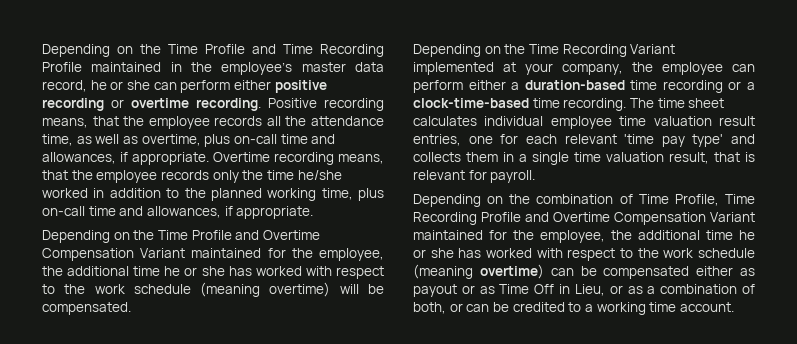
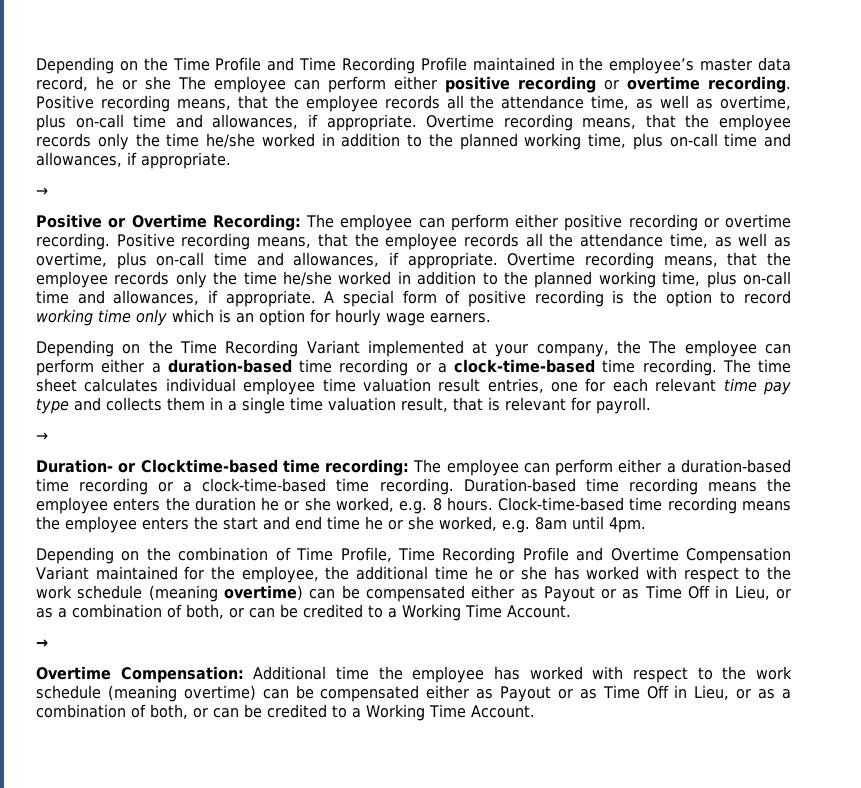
(150, 85) none -> [178,76,286,93] The employee
[42,230,320,243] [42,248,384,261] [42,266,384,279] [42,282,384,297] [42,302,131,315] Depending on the Time Profile and Overtime Compensation Variant maintained for the employee, the additional time he or she has worked with respect to the work schedule (meaning overtime) will be compensated. -> [36,187,48,196] [36,214,791,231] [36,233,791,250] [36,252,791,269] [36,271,791,288] [36,290,791,307] [36,309,491,326] → // Positive or Overtime Recording: The employee can perform either positive recording or overtime recording. Positive recording means, that the employee records all the attendance time, as well as overtime, plus on-call time and allowances, if appropriate. Overtime recording means, that the employee records only the time he/she worked in addition to the planned working time, plus on-call time and allowances, if appropriate. A special form of positive recording is the option to record working time only which is an option for hourly wage earners.
(653, 67) none -> [648,340,677,354] The
[624,134,724,147] 'time pay type' -> [723,378,791,395] [36,398,69,414] time pay type
(536, 176) none -> [36,432,48,441] [36,459,791,476] [36,478,791,495] [36,497,792,514] [36,516,646,533] // → // Duration- or Clocktime-based time recording: The employee can perform either a duration-based time recording or a clock-time-based time recording. Duration-based time recording means the employee enters the duration he or she worked, e.g. 8 hours. Clock-time-based time recording means the employee enters the start and end time he or she worked, e.g. 8am until 4pm.
[413,284,457,297] payout -> [543,586,595,602] Payout
[596,302,734,315] working time account. -> [402,604,571,621] [36,639,48,648] [36,666,792,683] [36,685,791,702] [36,704,535,721] Working Time Account. // → // Overtime Compensation: Additional time the employee has worked with respect to the work schedule (meaning overtime) can be compensated either as Payout or as Time Off in Lieu, or as a combination of both, or can be credited to a Working Time Account.

